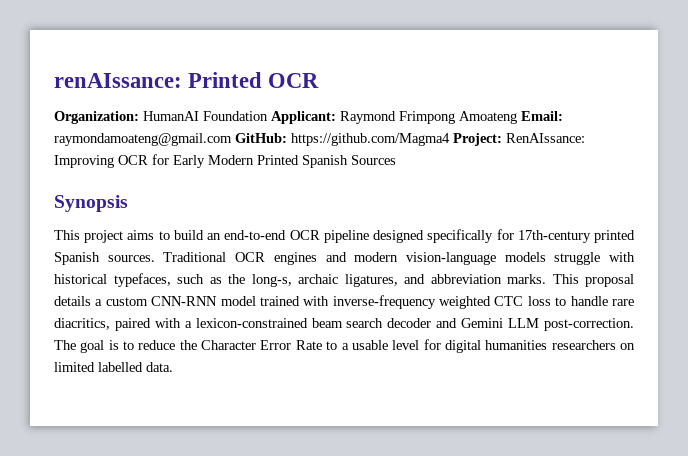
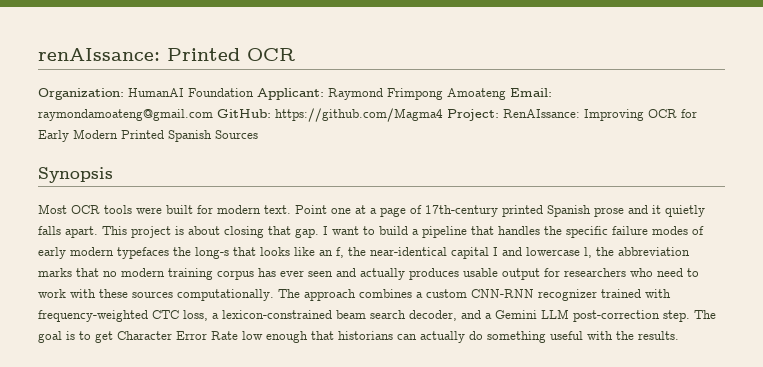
[54,229,635,243] [54,252,635,265] [54,273,634,287] [54,296,91,306] This project aims to build an end-to-end OCR pipeline designed specifically for 17th-century printed Spanish sources. Traditional OCR engines and modern vision-language models struggle with historical typefaces, such as the long-s, archaic ligatures, and abbreviation marks. This proposal details -> [38,204,705,217] [38,226,704,238] [38,247,690,259] [38,268,699,280] [38,289,412,301] Most OCR tools were built for modern text. Point one at a page of 17th-century printed Spanish prose and it quietly falls apart. This project is about closing that gap. I want to build a pipeline that handles the specific failure modes of early modern typefaces the long-s that looks like an f, the near-identical capital I and lowercase l, the abbreviation marks that no modern training corpus has ever seen and actually produces usable output for researchers who need to work with these sources computationally. The approach combines
[220,296,256,306] model -> [538,289,597,301] recognizer
[332,295,634,309] [54,318,635,331] inverse-frequency weighted CTC loss to handle rare diacritics, paired with a lexicon-constrained beam search decoder and Gemini LLM post-correction. -> [38,309,690,322] frequency-weighted CTC loss, a lexicon-constrained beam search decoder, and a Gemini LLM post-correction step.
[138,340,197,350] reduce the -> [95,331,113,343] get
[326,339,636,353] [54,362,173,372] to a usable level for digital humanities researchers on limited labelled data. -> [242,331,679,343] low enough that historians can actually do something useful with the results.

